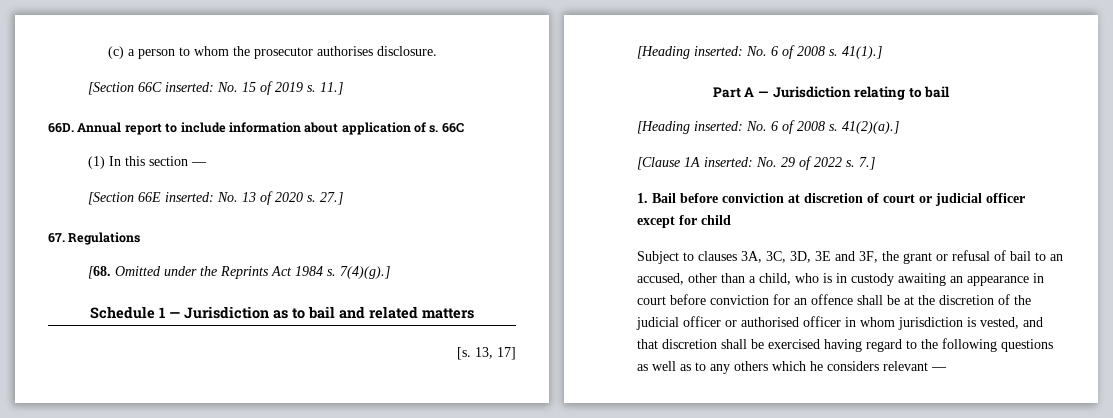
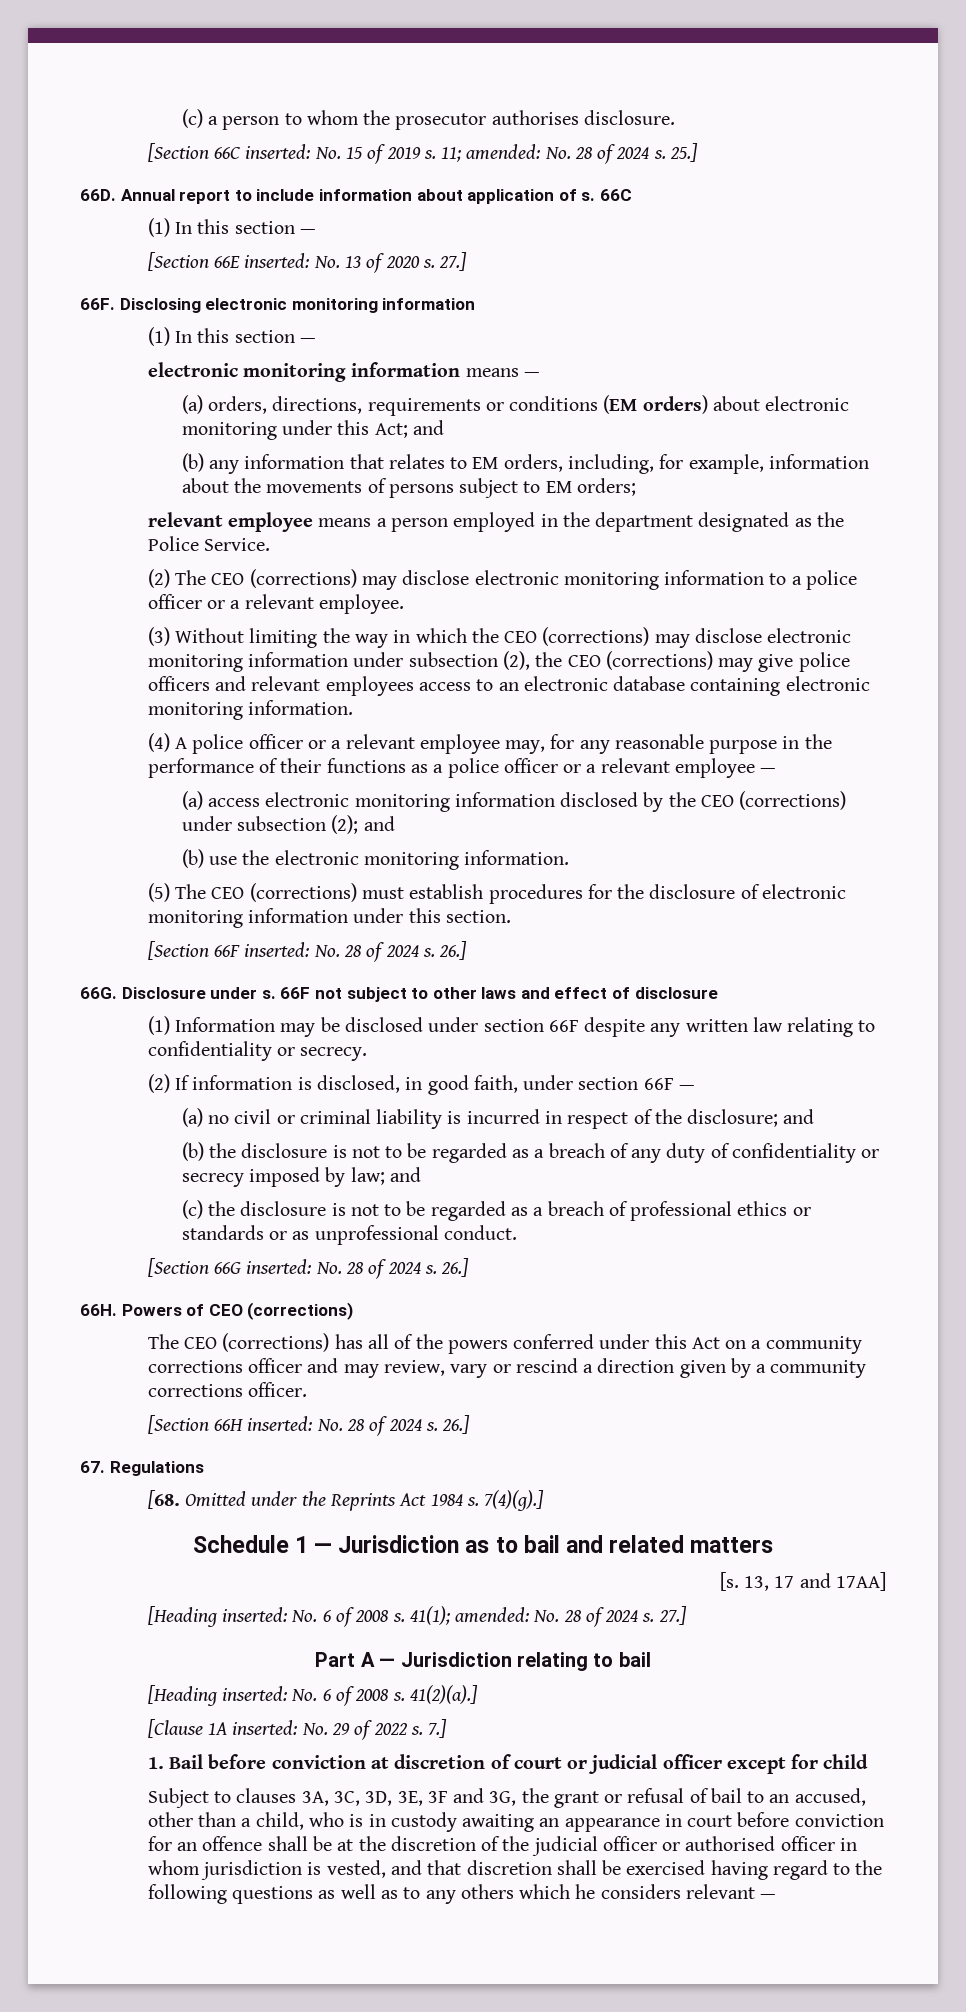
[320,82,344,95] 11.] -> [441,143,698,164] 11; amended: No. 28 of 2024 s. 25.]
(344, 198) none -> [80,298,476,313] [147,327,316,346] [147,362,540,382] [181,395,850,416] [181,420,444,440] [181,453,869,474] [181,478,637,498] [147,512,844,532] [147,536,271,551] [147,569,857,590] [147,594,404,614] [147,627,852,648] [147,651,850,672] [147,676,870,696] [147,700,354,720] [147,733,832,754] [147,758,777,778] [181,791,847,812] [181,815,395,834] [181,849,570,870] [147,883,846,904] [147,908,511,928] [147,941,468,962] [80,987,718,1002] [147,1016,876,1037] [147,1041,368,1061] [147,1074,695,1095] [181,1108,815,1129] [181,1142,880,1163] [181,1167,421,1187] [181,1200,811,1221] [181,1225,517,1245] [147,1258,470,1279] [80,1302,354,1320] [147,1333,862,1354] [147,1358,867,1378] [147,1382,308,1397] [147,1415,471,1436] // 66F. Disclosing electronic monitoring information // (1) In this section — // electronic monitoring information means — // (a) orders, directions, requirements or conditions (EM orders) about electronic monitoring under this Act; and // (b) any information that relates to EM orders, including, for example, information about the movements of persons subject to EM orders; // relevant employee means a person employed in the department designated as the Police Service. // (2) The CEO (corrections) may disclose electronic monitoring information to a police officer or a relevant employee. // (3) Without limiting the way in which the CEO (corrections) may disclose electronic monitoring information under subsection (2), the CEO (corrections) may give police officers and relevant employees access to an electronic database containing electronic monitoring information. // (4) A police officer or a relevant employee may, for any reasonable purpose in the performance of their functions as a police officer or a relevant employee — // (a) access electronic monitoring information disclosed by the CEO (corrections) under subsection (2); and // (b) use the electronic monitoring information. // (5) The CEO (corrections) must establish procedures for the disclosure of electronic monitoring information under this section. // [Section 66F inserted: No. 28 of 2024 s. 26.] // 66G. Disclosure under s. 66F not subject to other laws and effect of disclosure // (1) Information may be disclosed under section 66F despite any written law relating to confidentiality or secrecy. // (2) If information is disclosed, in good faith, under section 66F — // (a) no civil or criminal liability is incurred in respect of the disclosure; and // (b) the disclosure is not to be regarded as a breach of any duty of confidentiality or secrecy imposed by law; and // (c) the disclosure is not to be regarded as a breach of professional ethics or standards or as unprofessional conduct. // [Section 66G inserted: No. 28 of 2024 s. 26.] // 66H. Powers of CEO (corrections) // The CEO (corrections) has all of the powers conferred under this Act on a community corrections officer and may review, vary or rescind a direction given by a community corrections officer. // [Section 66H inserted: No. 28 of 2024 s. 26.]
[497,347,516,360] [637,45,883,59] 17] // [Heading inserted: No. 6 of 2008 s. 41(1).] -> [774,1572,886,1591] [147,1606,687,1627] 17 and 17AA] // [Heading inserted: No. 6 of 2008 s. 41(1); amended: No. 28 of 2024 s. 27.]
[815,251,879,263] 3E and 3F, -> [397,1788,517,1806] 3E, 3F and 3G,

